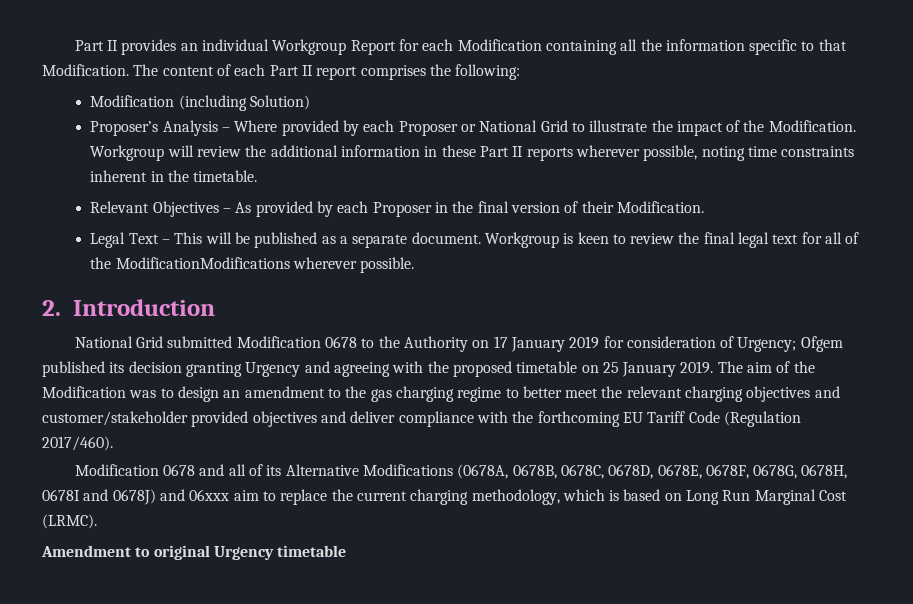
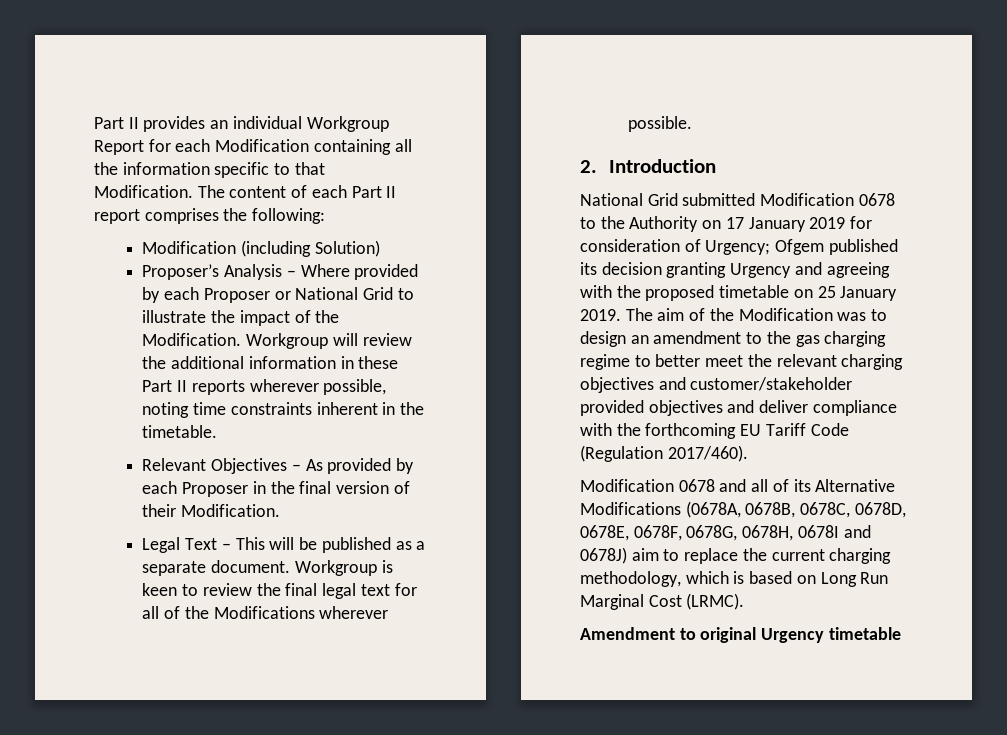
[115,257,290,269] ModificationModifications -> [213,606,315,619] Modifications
[159,489,230,501] and 06xxx -> (627, 555) none

